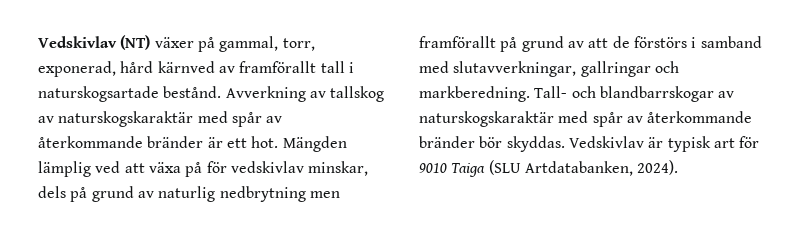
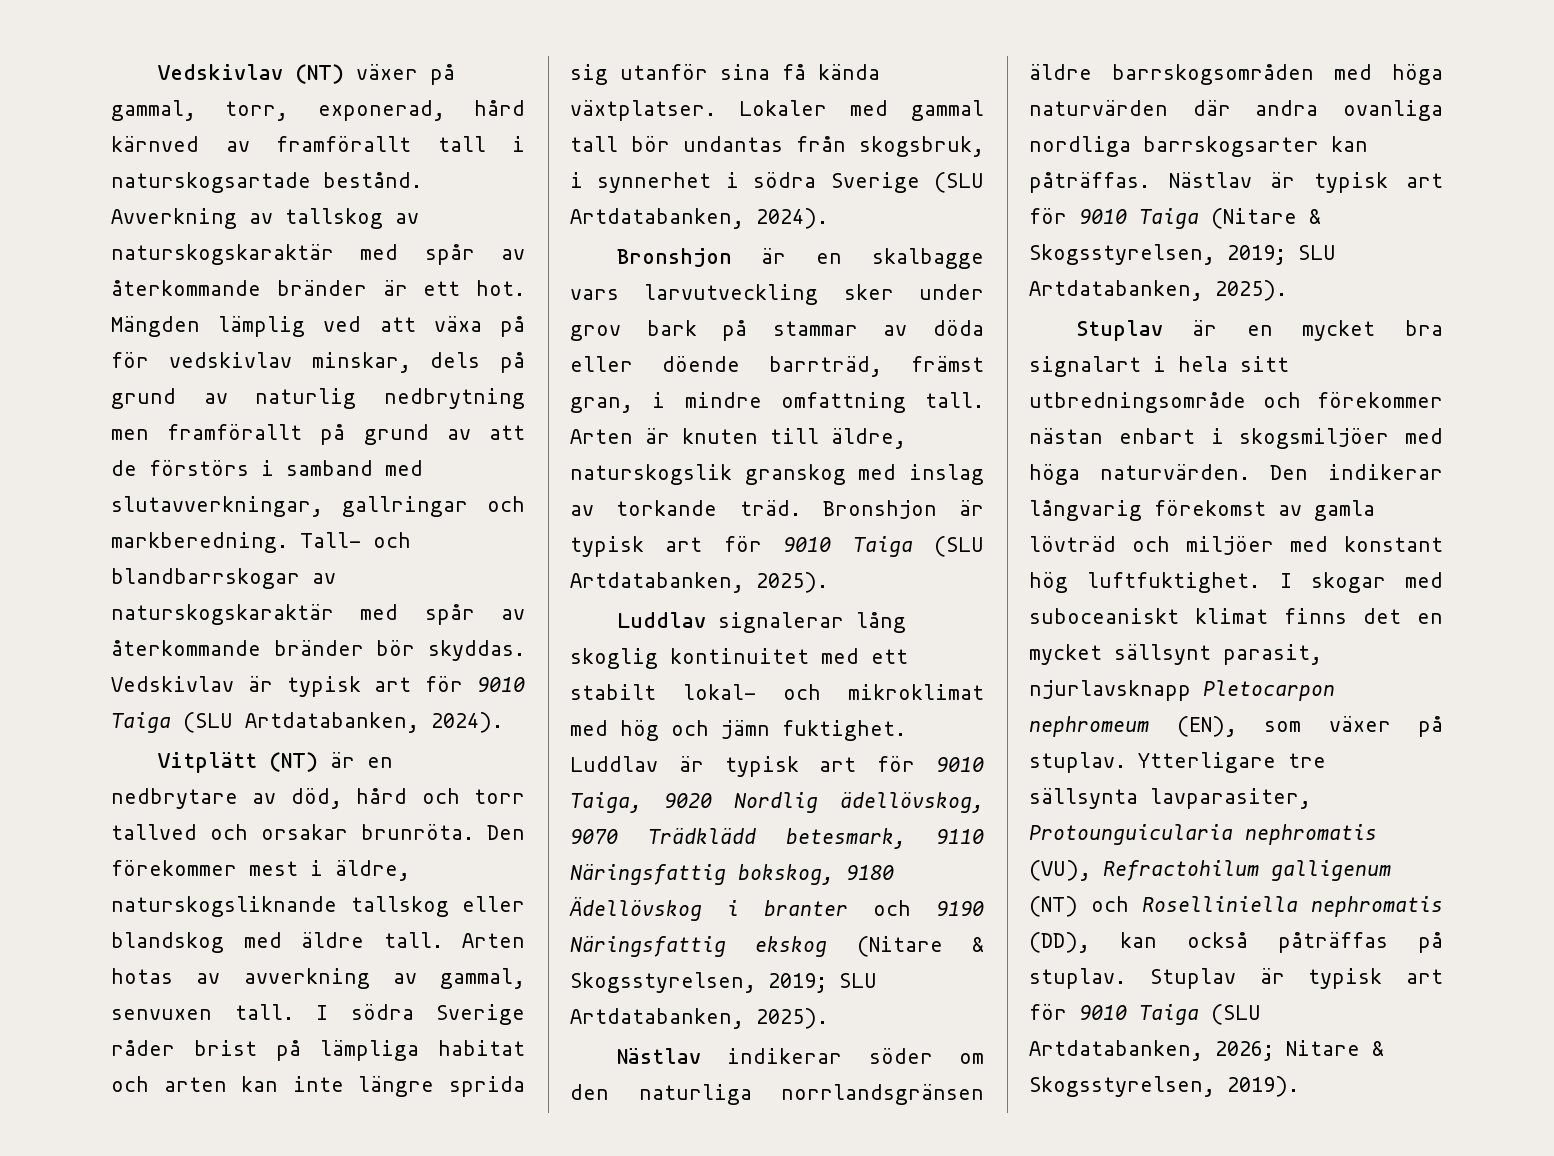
(679, 167) none -> [157,752,393,773] [111,788,525,809] [111,824,525,840] [111,860,410,881] [111,896,525,917] [111,932,525,953] [111,968,525,989] [111,1004,525,1025] [111,1040,525,1061] [111,1076,525,1097] [570,64,880,85] [570,100,984,121] [570,136,984,157] [570,172,984,193] [570,208,828,229] [616,248,984,269] [570,284,984,305] [570,320,984,341] [570,356,984,377] [570,392,984,413] [570,428,906,449] [570,464,984,485] [570,500,984,519] [570,536,984,557] [570,572,828,593] [616,612,906,633] [570,648,908,669] [570,684,984,700] [570,720,906,741] [570,756,984,777] [570,792,984,813] [570,828,984,849] [570,864,894,885] [569,897,984,921] [570,936,984,957] [570,972,877,993] [570,1008,828,1029] [616,1048,984,1064] [570,1084,984,1105] [1029,64,1443,85] [1029,100,1443,121] [1029,136,1368,157] [1029,172,1443,193] [1029,208,1321,229] [1029,244,1336,265] [1029,280,1287,301] [1075,320,1443,341] [1029,356,1289,377] [1029,392,1443,413] [1029,428,1443,449] [1029,464,1443,485] [1029,500,1375,521] [1029,536,1443,555] [1029,572,1443,593] [1029,608,1443,624] [1029,644,1322,665] [1029,680,1335,701] [1029,716,1443,737] [1029,752,1326,773] [1029,788,1311,809] [1029,824,1377,845] [1029,860,1391,881] [1029,896,1443,917] [1029,932,1443,953] [1029,968,1443,989] [1029,1004,1261,1025] [1029,1040,1384,1061] [1029,1076,1299,1097] // Vitplätt (NT) är en nedbrytare av död, hård och torr tallved och orsakar brunröta. Den förekommer mest i äldre, naturskogsliknande tallskog eller blandskog med äldre tall. Arten hotas av avverkning av gammal, senvuxen tall. I södra Sverige råder brist på lämpliga habitat och arten kan inte längre sprida sig utanför sina få kända växtplatser. Lokaler med gammal tall bör undantas från skogsbruk, i synnerhet i södra Sverige (SLU Artdatabanken, 2024). // Bronshjon är en skalbagge vars larvutveckling sker under grov bark på stammar av döda eller döende barrträd, främst gran, i mindre omfattning tall. Arten är knuten till äldre, naturskogslik granskog med inslag av torkande träd. Bronshjon är typisk art för 9010 Taiga (SLU Artdatabanken, 2025). // Luddlav signalerar lång skoglig kontinuitet med ett stabilt lokal- och mikroklimat med hög och jämn fuktighet. Luddlav är typisk art för 9010 Taiga, 9020 Nordlig ädellövskog, 9070 Trädklädd betesmark, 9110 Näringsfattig bokskog, 9180 Ädellövskog i branter och 9190 Näringsfattig ekskog (Nitare & Skogsstyrelsen, 2019; SLU Artdatabanken, 2025). // Nästlav indikerar söder om den naturliga norrlandsgränsen äldre barrskogsområden med höga naturvärden där andra ovanliga nordliga barrskogsarter kan påträffas. Nästlav är typisk art för 9010 Taiga (Nitare & Skogsstyrelsen, 2019; SLU Artdatabanken, 2025). // Stuplav är en mycket bra signalart i hela sitt utbredningsområde och förekommer nästan enbart i skogsmiljöer med höga naturvärden. Den indikerar långvarig förekomst av gamla lövträd och miljöer med konstant hög luftfuktighet. I skogar med suboceaniskt klimat finns det en mycket sällsynt parasit, njurlavsknapp Pletocarpon nephromeum (EN), som växer på stuplav. Ytterligare tre sällsynta lavparasiter, Protounguicularia nephromatis (VU), Refractohilum galligenum (NT) och Roselliniella nephromatis (DD), kan också påträffas på stuplav. Stuplav är typisk art för 9010 Taiga (SLU Artdatabanken, 2026; Nitare & Skogsstyrelsen, 2019).

